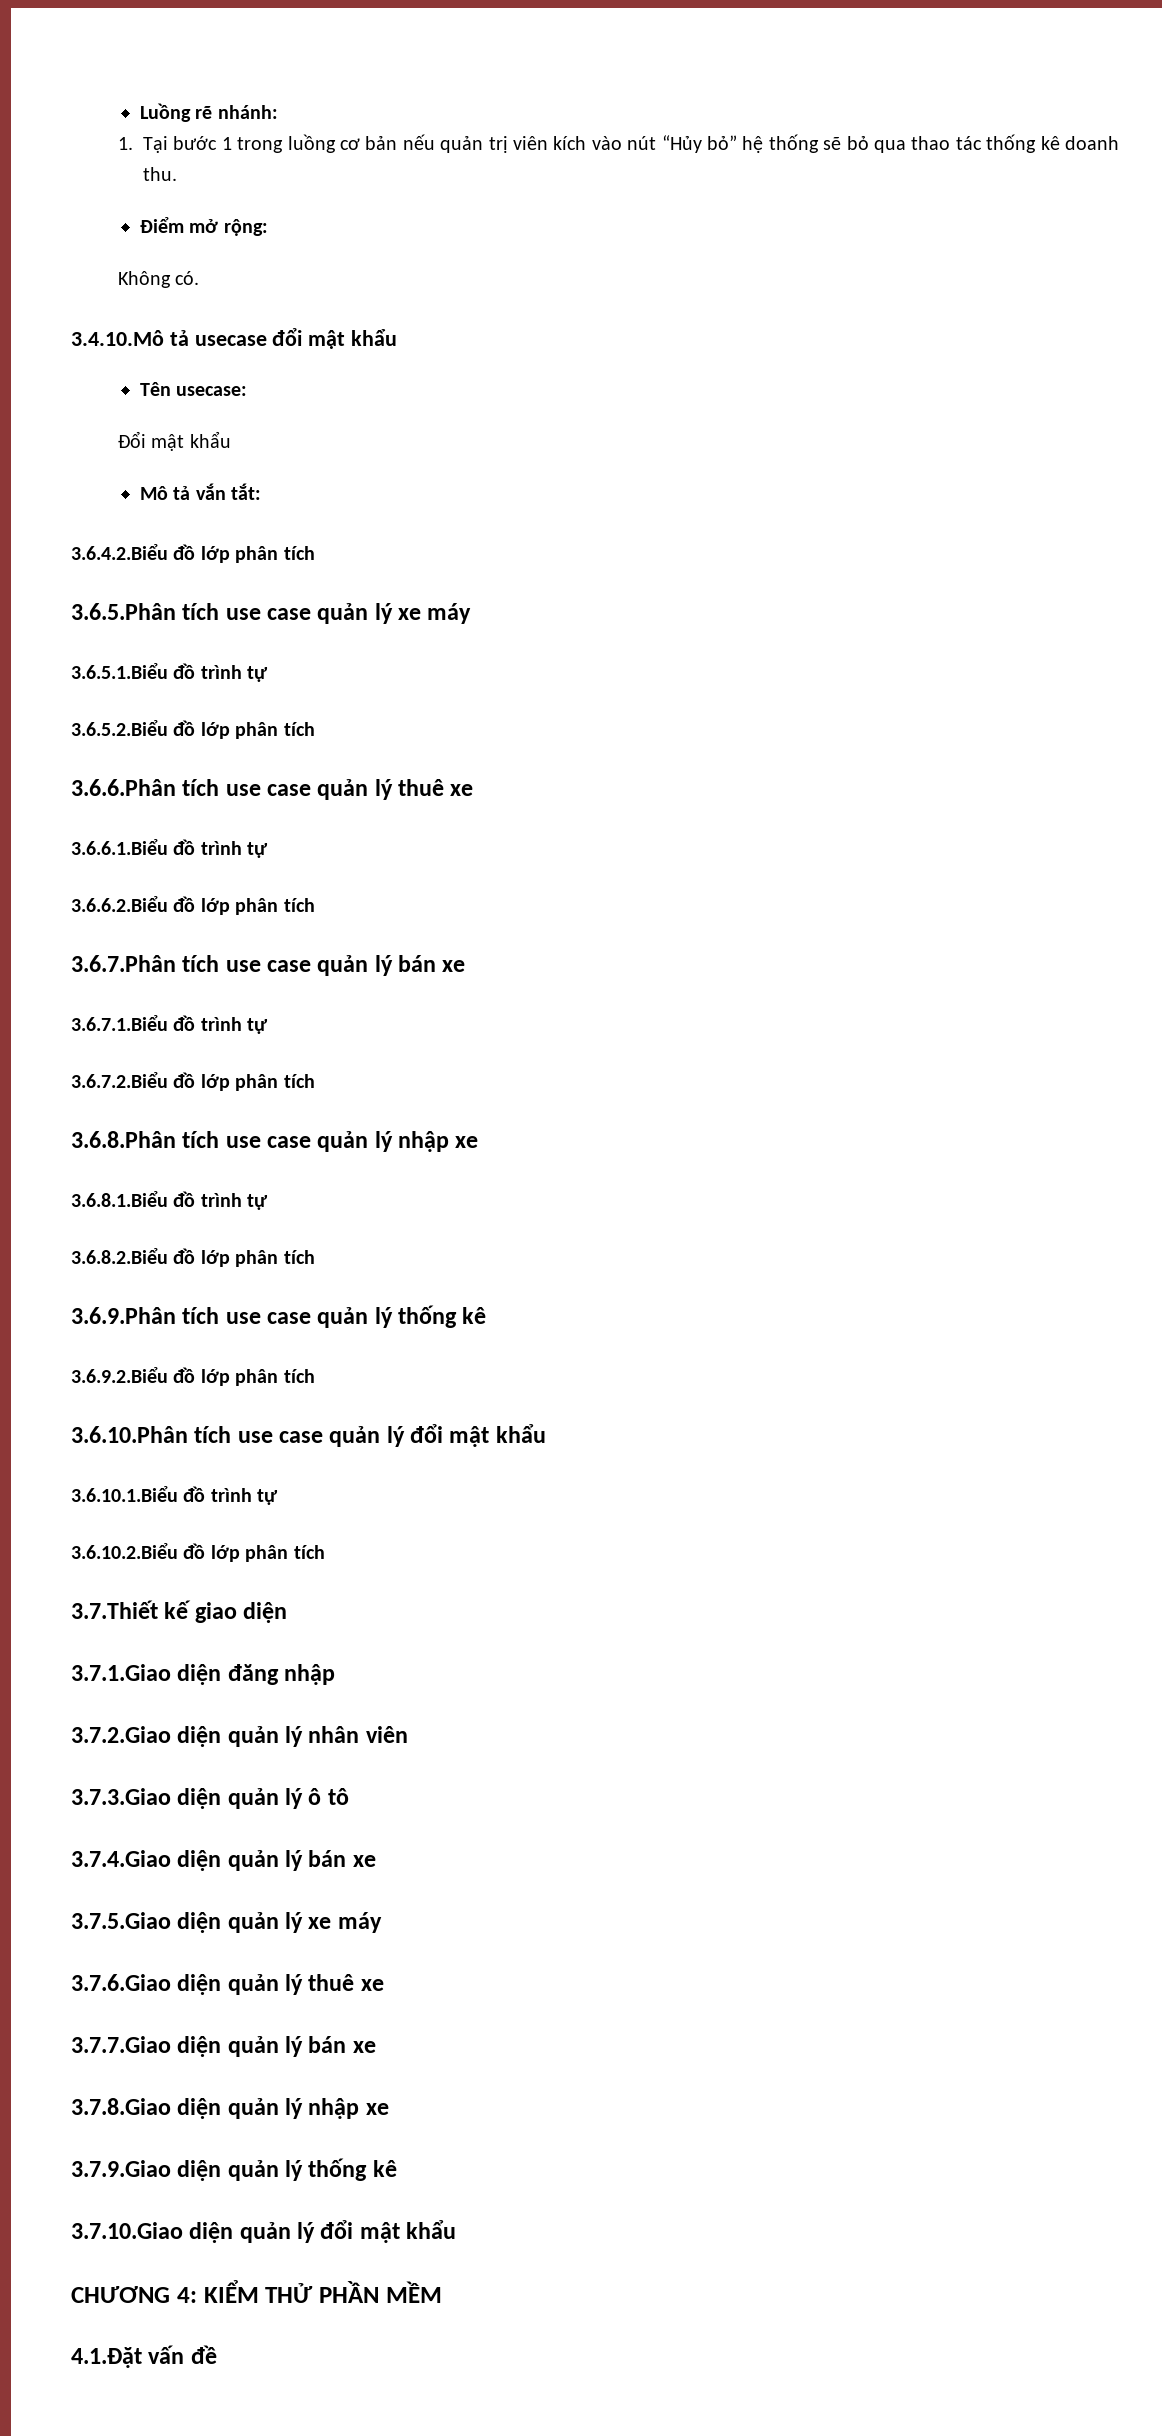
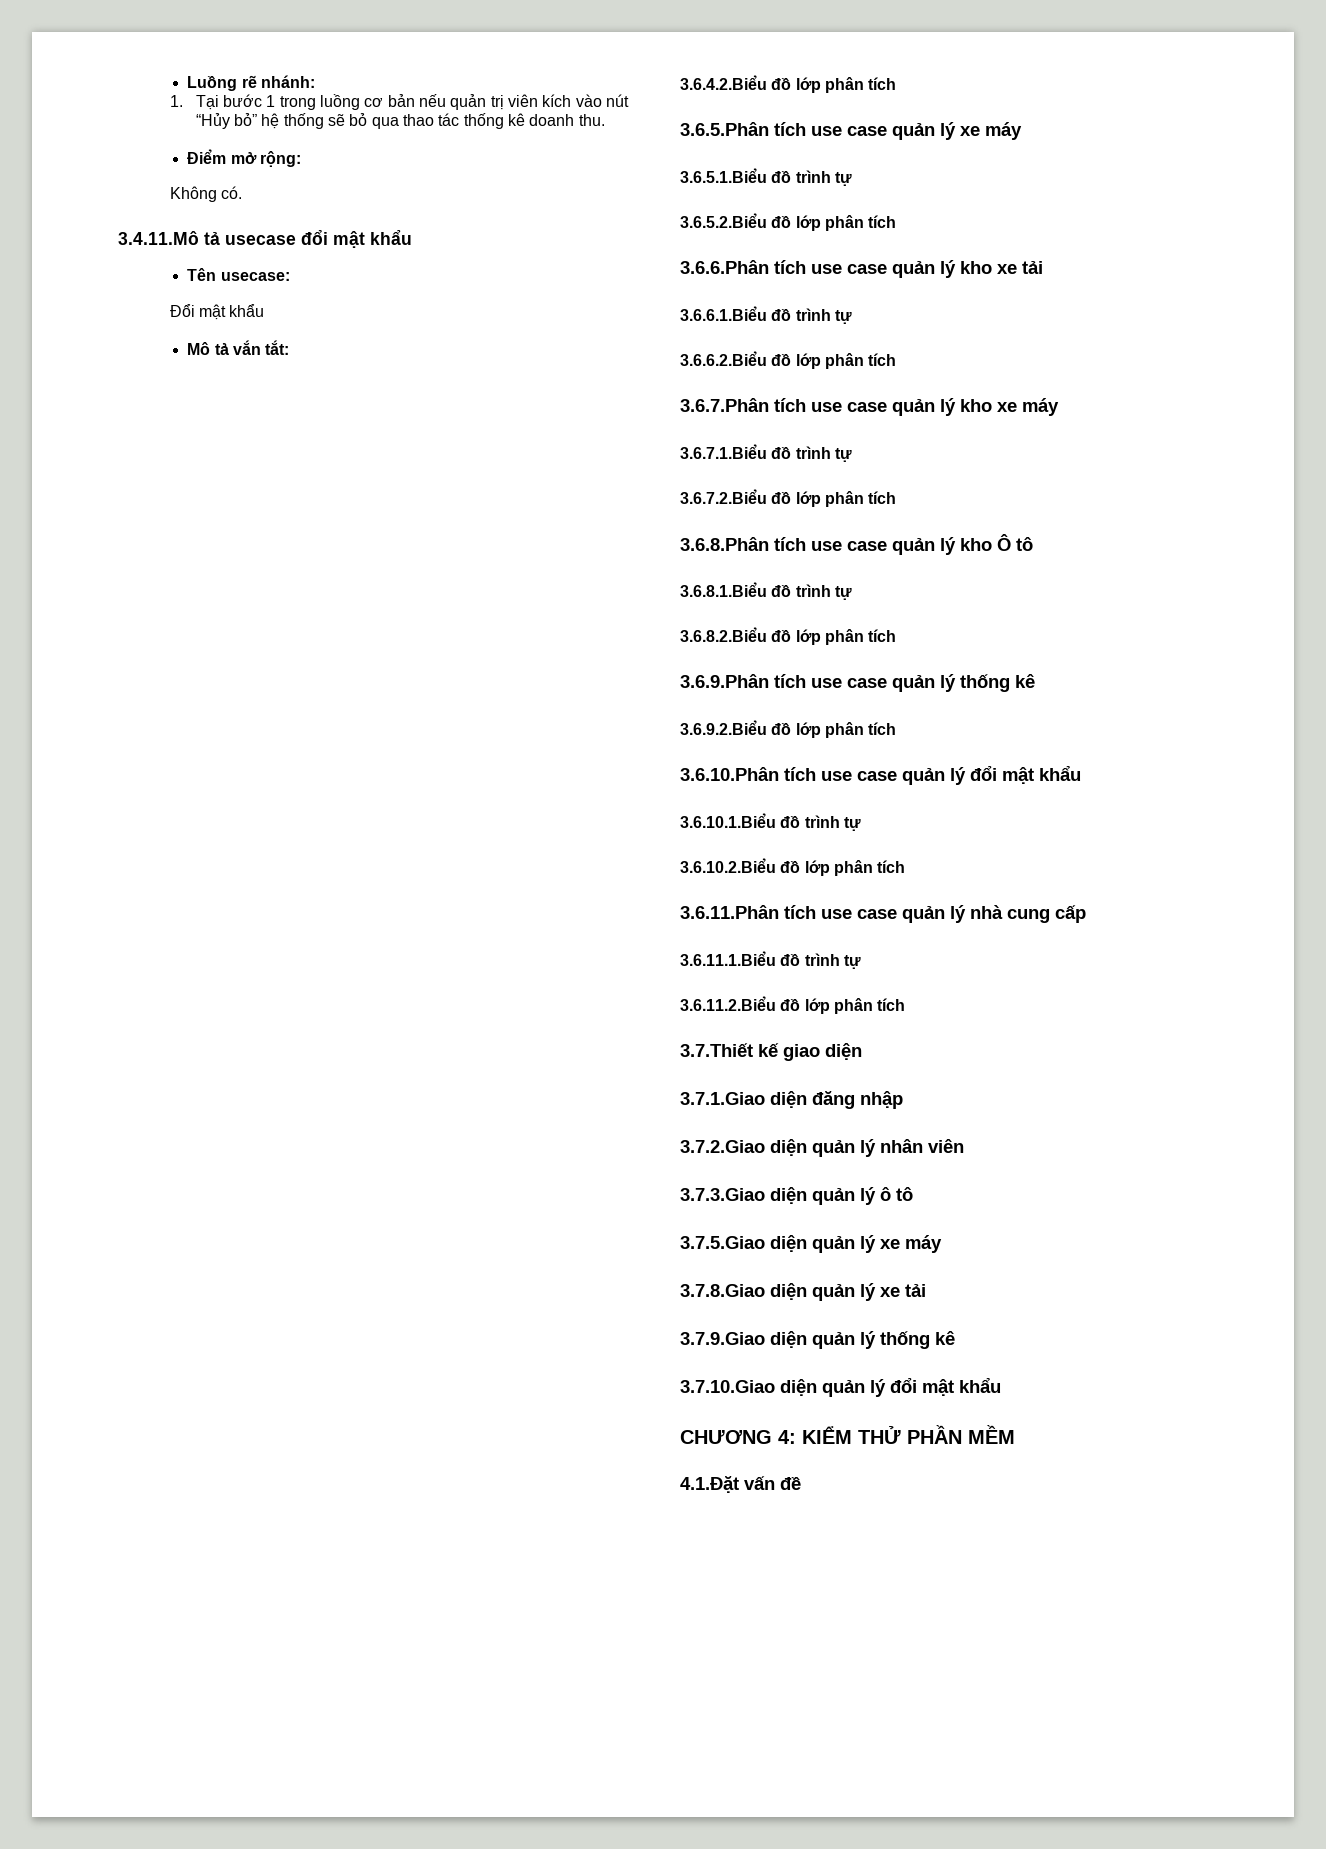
[71,330,164,346] 3.4.10.Mô -> [118,231,199,245] 3.4.11.Mô
[398,779,474,796] thuê xe -> [960,261,1043,274] kho xe tải
[398,955,466,972] bán xe -> [960,398,1059,416] kho xe máy
[398,1131,479,1152] nhập xe -> [960,534,1033,551] kho Ô tô
(325, 1552) none -> [680,905,1086,923] [680,951,861,969] [680,996,906,1014] // 3.6.11.Phân tích use case quản lý nhà cung cấp // 3.6.11.1.Biểu đồ trình tự // 3.6.11.2.Biểu đồ lớp phân tích
[71,1850,376,1871] // 3.7.4.Giao diện quản lý bán xe -> (913, 1194) none
[71,1974,384,1995] [71,2036,376,2057] // 3.7.6.Giao diện quản lý thuê xe // 3.7.7.Giao diện quản lý bán xe -> (942, 1244) none
[308,2098,389,2119] nhập xe -> [880,1284,926,1297] xe tải

